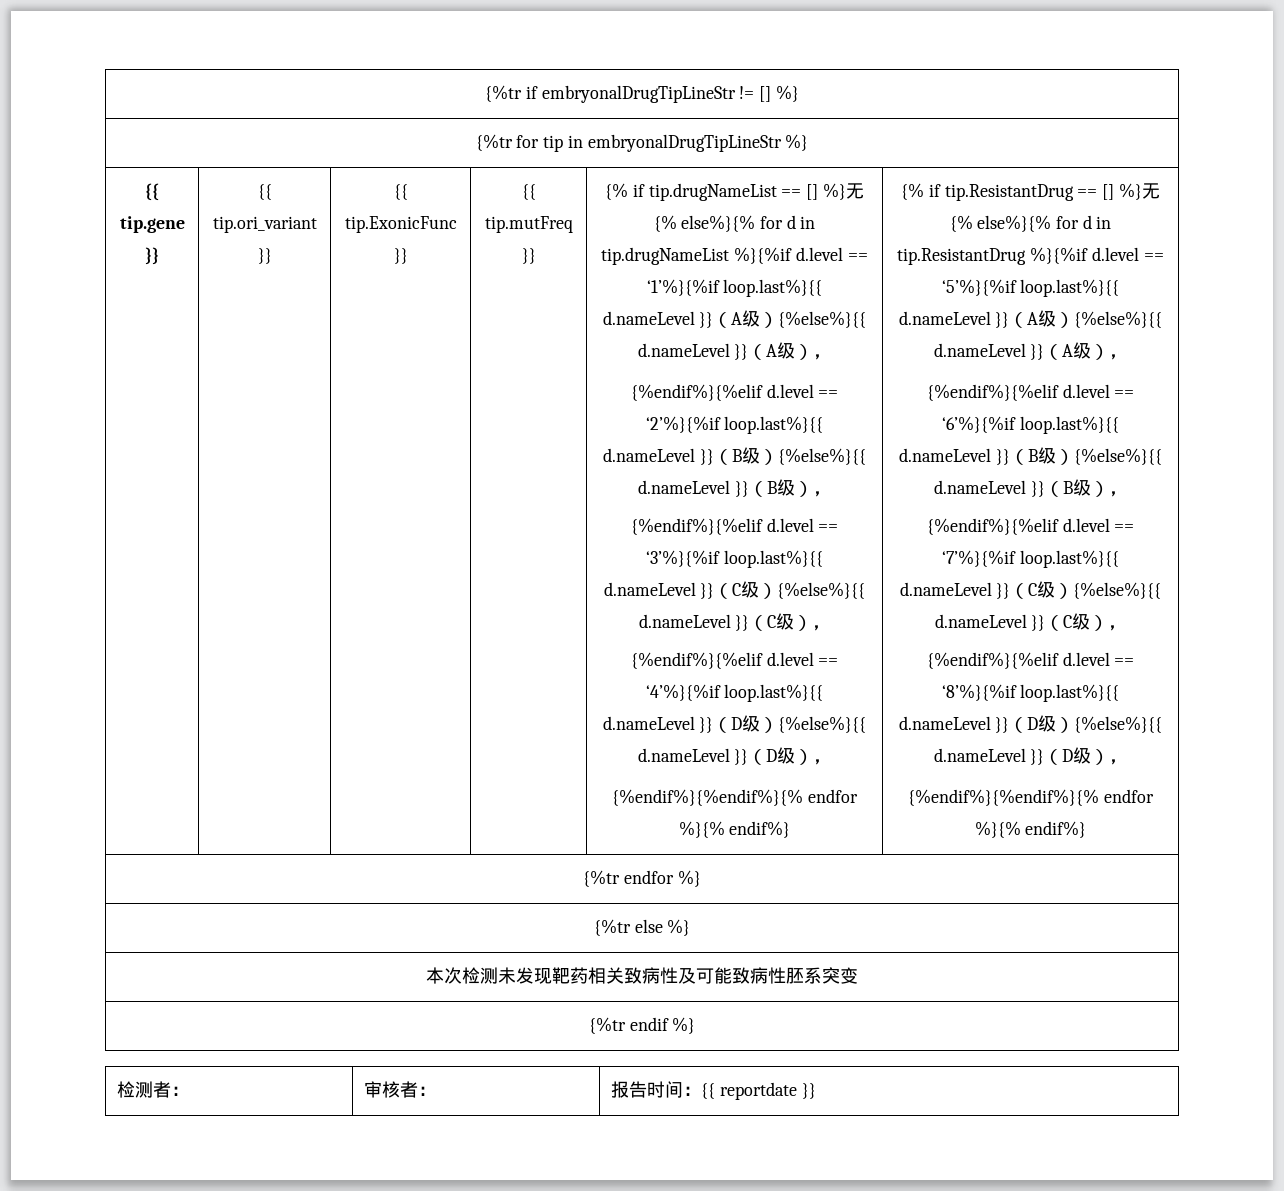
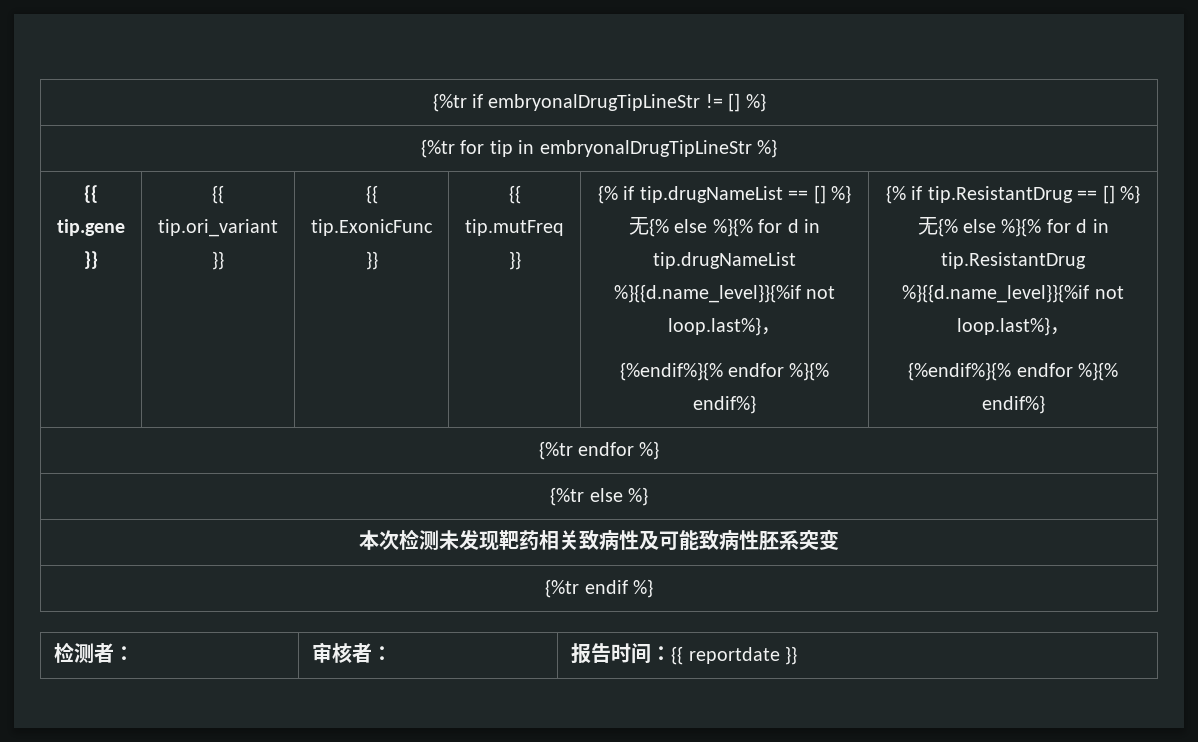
[681,215,756,232] else%}{% -> [674,218,753,237] else %}{%
[734,247,868,264] [646,279,823,297] [602,310,867,328] [637,342,832,360] [630,384,839,401] [645,416,824,434] [603,447,866,465] [638,479,831,497] [630,518,839,535] [646,550,823,568] [603,581,866,599] [638,613,831,631] [630,652,839,669] [645,684,824,702] [602,715,867,733] [637,747,832,765] [612,789,804,806] %}{%if d.level == ‘1’%}{%if loop.last%}{{ d.nameLevel }}（A级）{%else%}{{ d.nameLevel }}（A级）， // {%endif%}{%elif d.level == ‘2’%}{%if loop.last%}{{ d.nameLevel }}（B级）{%else%}{{ d.nameLevel }}（B级）， // {%endif%}{%elif d.level == ‘3’%}{%if loop.last%}{{ d.nameLevel }}（C级）{%else%}{{ d.nameLevel }}（C级）， // {%endif%}{%elif d.level == ‘4’%}{%if loop.last%}{{ d.nameLevel }}（D级）{%else%}{{ d.nameLevel }}（D级）， // {%endif%}{%endif%}{% -> [613,284,836,303] [668,317,781,336] [619,362,723,381] %}{{d.name_level}}{%if not loop.last%}， // {%endif%}{%
[977,215,1052,232] else%}{% -> [962,218,1042,237] else %}{%
[1030,247,1164,264] [941,279,1120,297] [898,310,1163,328] [933,342,1128,360] [926,384,1135,401] [942,416,1119,434] [899,447,1162,465] [934,479,1127,497] [926,518,1135,535] [942,550,1119,568] [899,581,1162,599] [934,613,1127,631] [926,652,1135,669] [941,684,1120,702] [898,715,1163,733] [933,747,1128,765] [908,789,1100,806] %}{%if d.level == ‘5’%}{%if loop.last%}{{ d.nameLevel }}（A级）{%else%}{{ d.nameLevel }}（A级）， // {%endif%}{%elif d.level == ‘6’%}{%if loop.last%}{{ d.nameLevel }}（B级）{%else%}{{ d.nameLevel }}（B级）， // {%endif%}{%elif d.level == ‘7’%}{%if loop.last%}{{ d.nameLevel }}（C级）{%else%}{{ d.nameLevel }}（C级）， // {%endif%}{%elif d.level == ‘8’%}{%if loop.last%}{{ d.nameLevel }}（D级）{%else%}{{ d.nameLevel }}（D级）， // {%endif%}{%endif%}{% -> [902,284,1124,303] [956,317,1070,336] [908,362,1012,381] %}{{d.name_level}}{%if not loop.last%}， // {%endif%}{%

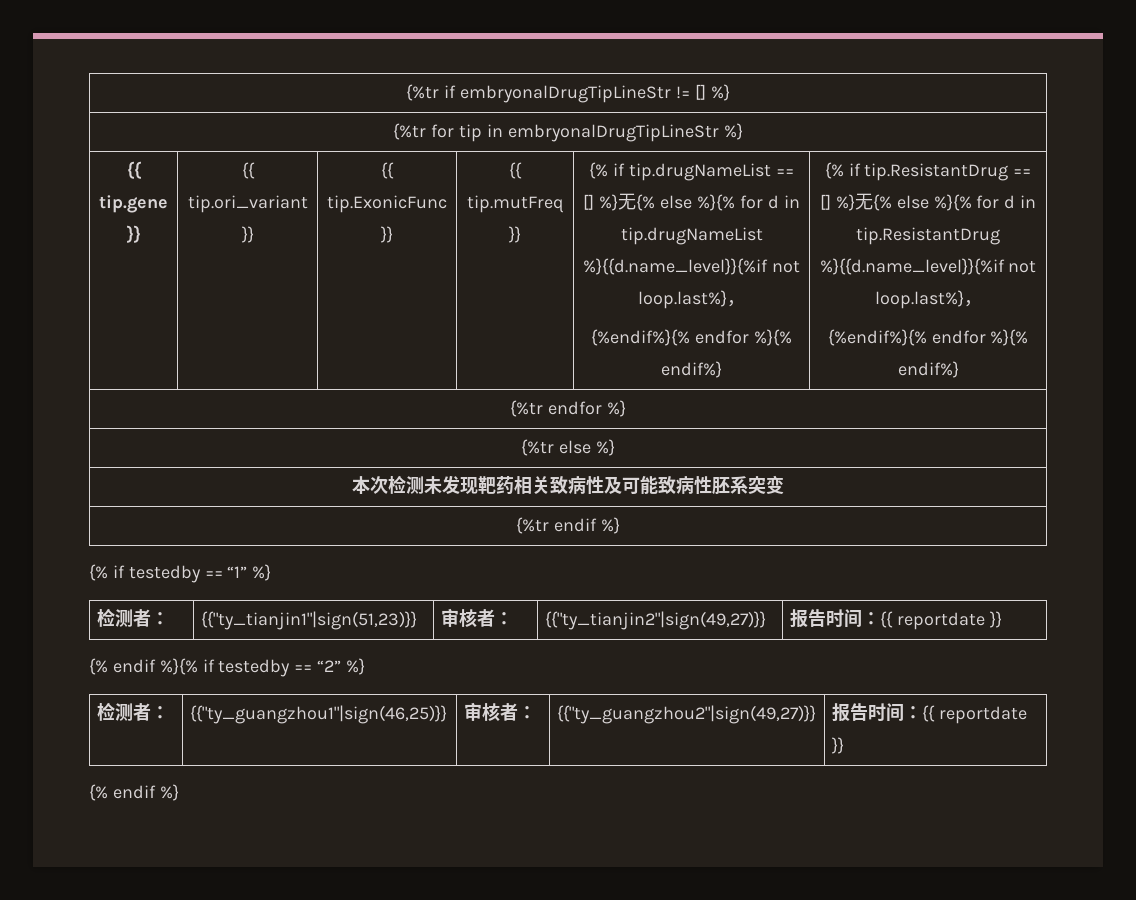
[54,642,135,663] [312,642,393,663] [571,643,798,665] // 检测者： | 审核者： | 报告时间：{{ reportdate }} -> [89,564,272,583] [97,608,170,627] [201,611,418,630] [441,608,514,627] [545,611,767,630] [790,609,1003,630] [89,658,366,677] [97,702,170,721] [190,705,448,724] [464,702,537,721] [557,705,817,724] [832,703,1028,724] [832,737,845,754] [89,784,179,801] // {% if testedby == “1” %} // 检测者： | {{"ty_tianjin1"|sign(51,23)}} | 审核者： | {{"ty_tianjin2"|sign(49,27)}} | 报告时间：{{ reportdate }} // {% endif %}{% if testedby == “2” %} // 检测者： | {{"ty_guangzhou1"|sign(46,25)}} | 审核者： | {{"ty_guangzhou2"|sign(49,27)}} | 报告时间：{{ reportdate }} // {% endif %}

